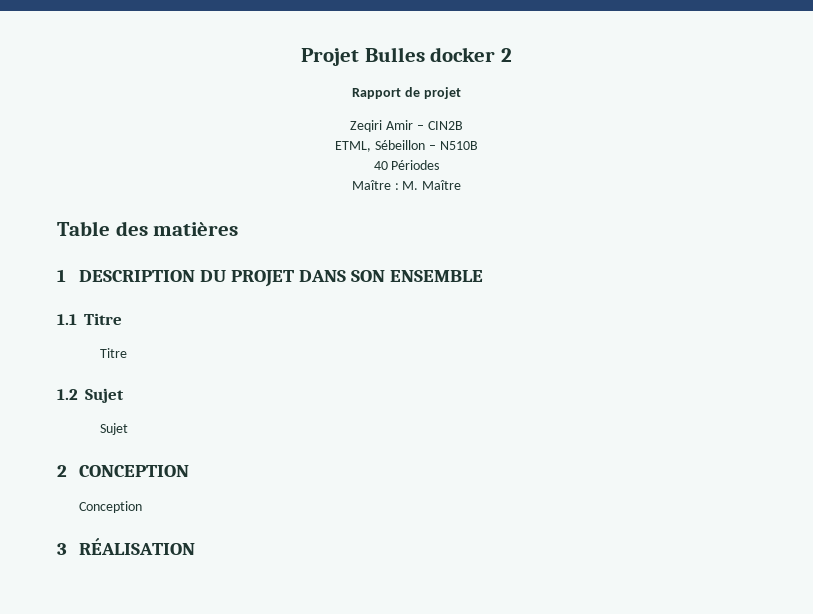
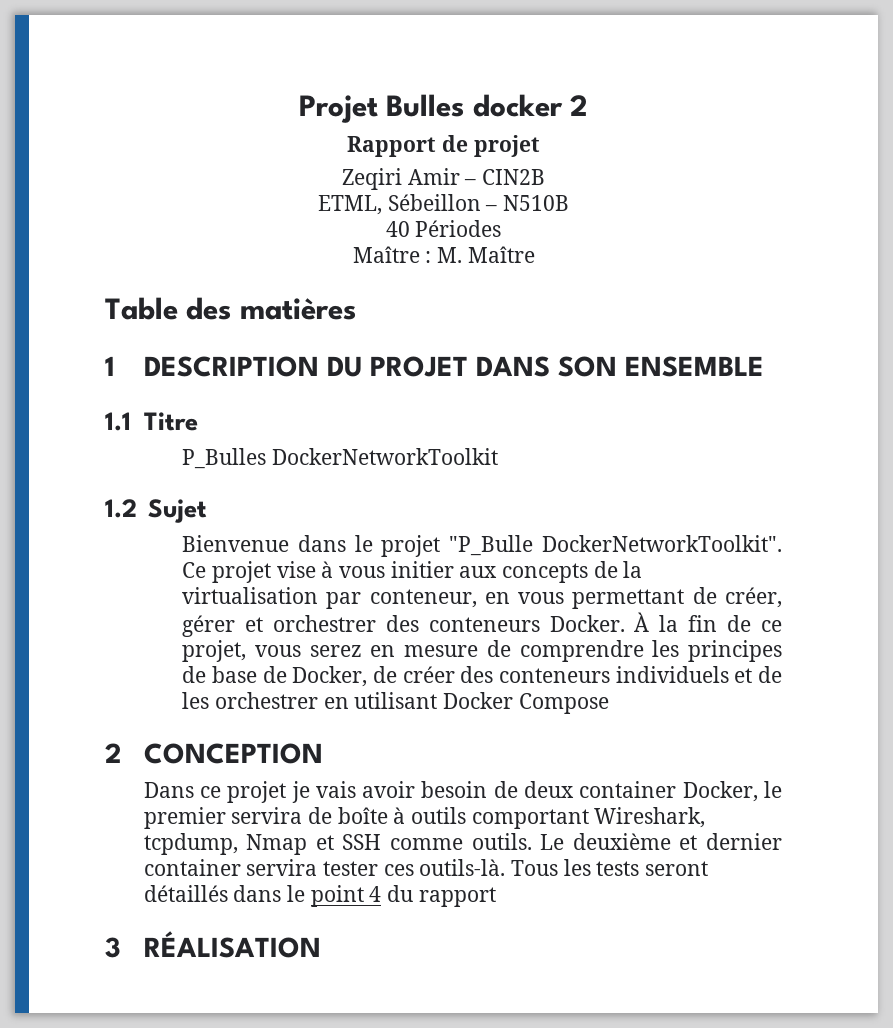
[100,348,128,358] Titre -> [182,448,498,469] P_Bulles DockerNetworkToolkit
[100,423,129,435] [57,465,189,477] [78,501,142,513] Sujet // 2 CONCEPTION // Conception -> [182,535,782,557] [182,561,643,583] [182,587,782,609] [182,612,782,637] [182,640,782,662] [182,666,782,687] [182,692,609,714] [105,743,323,764] [143,781,782,803] [143,807,706,829] [143,833,783,855] [143,859,708,876] [143,885,496,907] Bienvenue dans le projet "P_Bulle DockerNetworkToolkit". Ce projet vise à vous initier aux concepts de la virtualisation par conteneur, en vous permettant de créer, gérer et orchestrer des conteneurs Docker. À la fin de ce projet, vous serez en mesure de comprendre les principes de base de Docker, de créer des conteneurs individuels et de les orchestrer en utilisant Docker Compose // 2 CONCEPTION // Dans ce projet je vais avoir besoin de deux container Docker, le premier servira de boîte à outils comportant Wireshark, tcpdump, Nmap et SSH comme outils. Le deuxième et dernier container servira tester ces outils-là. Tous les tests seront détaillés dans le point 4 du rapport

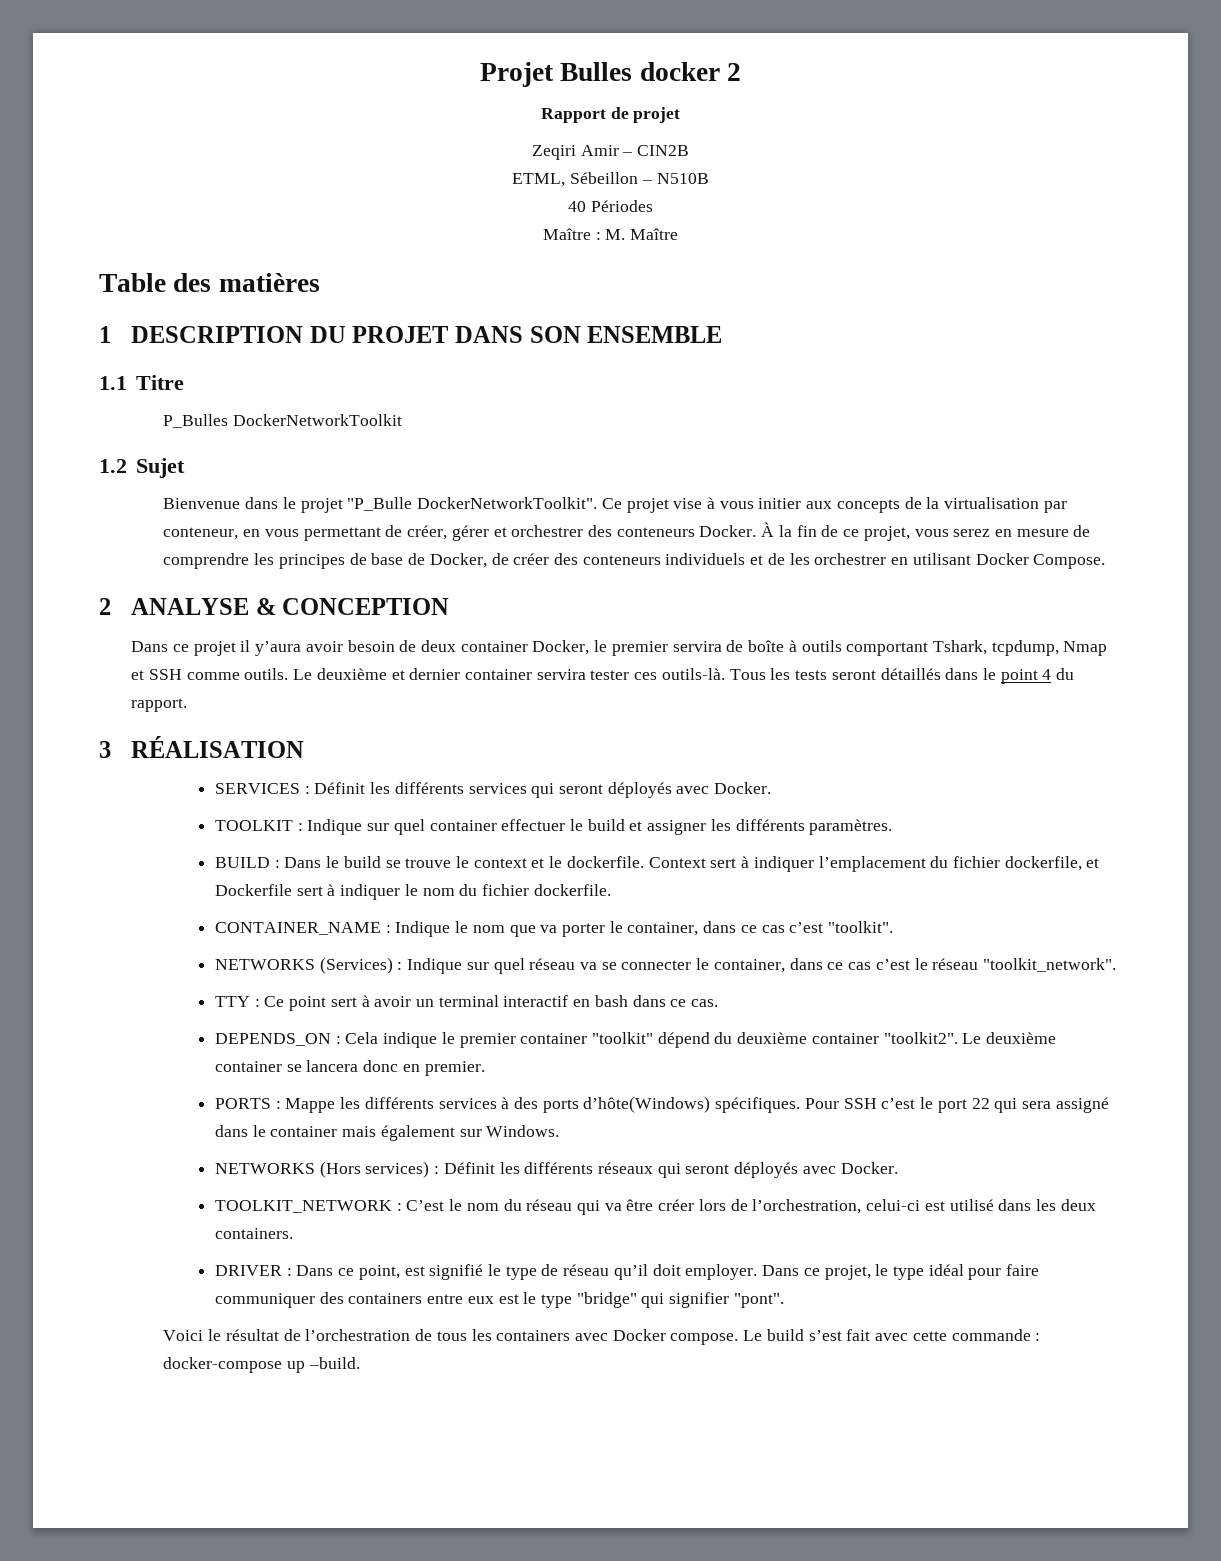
[518,693,609,714] [105,743,121,763] Compose // 2 -> [1033,554,1106,569] [99,598,276,615] Compose. // 2 ANALYSE &
[291,781,356,803] je vais -> [240,640,302,656] il y’aura
[594,807,706,828] Wireshark, -> [933,640,988,655] Tshark,
[418,887,496,907] rapport -> [131,698,188,712] rapport.
(321, 944) none -> [214,782,772,798] [214,819,893,835] [214,856,1100,872] [214,884,611,900] [214,921,894,937] [214,957,1116,974] [214,995,719,1011] [214,1032,1057,1048] [214,1060,485,1076] [214,1096,1109,1113] [214,1125,560,1141] [214,1161,898,1178] [214,1199,1096,1215] [214,1228,293,1239] [214,1264,1040,1280] [214,1292,784,1308] [163,1329,1041,1345] [163,1357,360,1373] // SERVICES : Définit les différents services qui seront déployés avec Docker. // TOOLKIT : Indique sur quel container effectuer le build et assigner les différents paramètres. // BUILD : Dans le build se trouve le context et le dockerfile. Context sert à indiquer l’emplacement du fichier dockerfile, et Dockerfile sert à indiquer le nom du fichier dockerfile. // CONTAINER_NAME : Indique le nom que va porter le container, dans ce cas c’est "toolkit". // NETWORKS (Services) : Indique sur quel réseau va se connecter le container, dans ce cas c’est le réseau "toolkit_network". // TTY : Ce point sert à avoir un terminal interactif en bash dans ce cas. // DEPENDS_ON : Cela indique le premier container "toolkit" dépend du deuxième container "toolkit2". Le deuxième container se lancera donc en premier. // PORTS : Mappe les différents services à des ports d’hôte(Windows) spécifiques. Pour SSH c’est le port 22 qui sera assigné dans le container mais également sur Windows. // NETWORKS (Hors services) : Définit les différents réseaux qui seront déployés avec Docker. // TOOLKIT_NETWORK : C’est le nom du réseau qui va être créer lors de l’orchestration, celui-ci est utilisé dans les deux containers. // DRIVER : Dans ce point, est signifié le type de réseau qu’il doit employer. Dans ce projet, le type idéal pour faire communiquer des containers entre eux est le type "bridge" qui signifier "pont". // Voici le résultat de l’orchestration de tous les containers avec Docker compose. Le build s’est fait avec cette commande : docker-compose up –build.

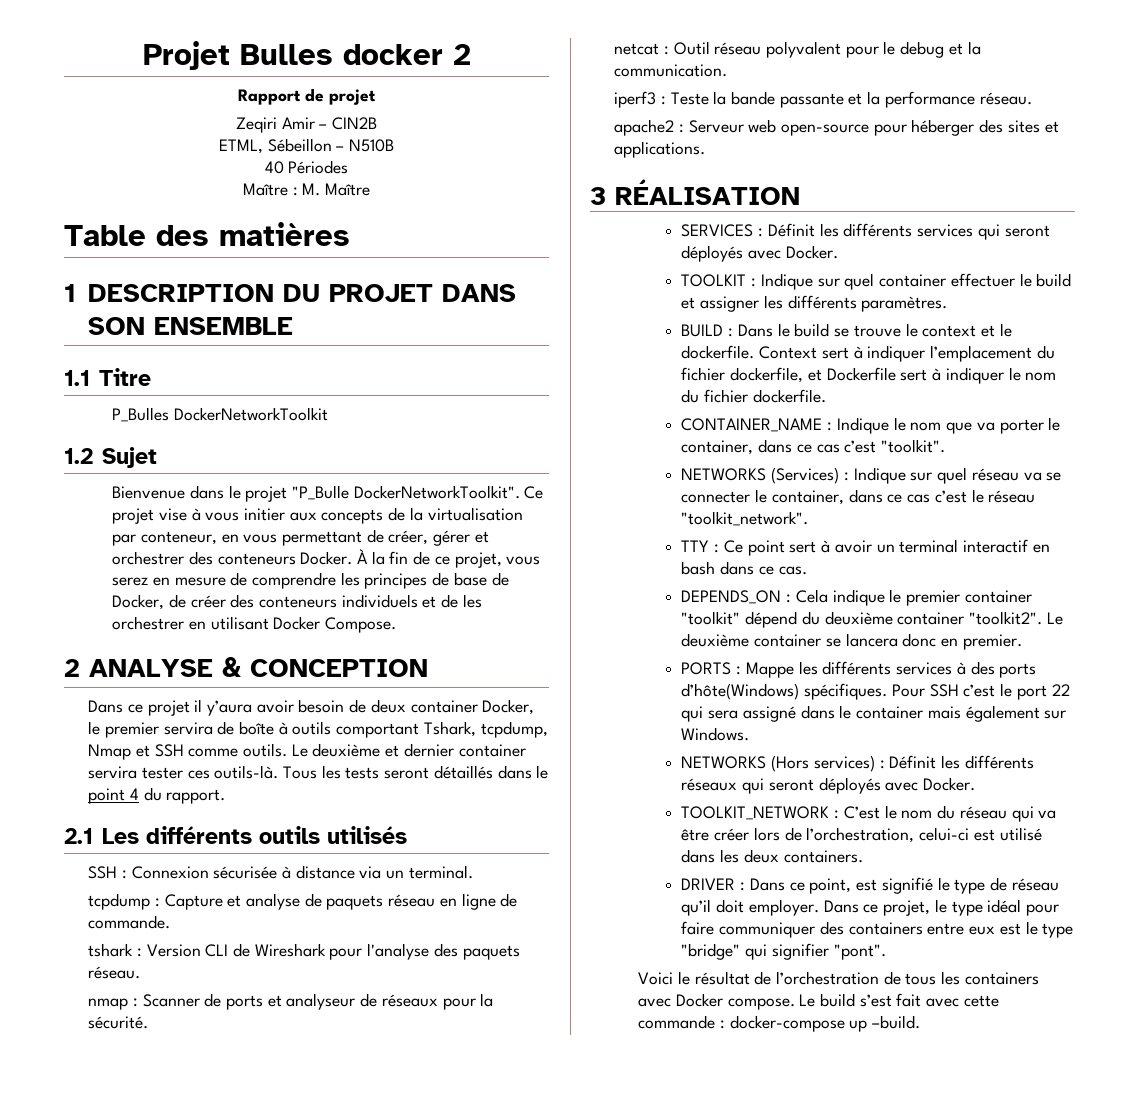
(188, 705) none -> [64,826,407,844] [88,865,473,879] [88,893,518,910] [88,915,171,929] [88,943,520,960] [88,966,141,979] [88,993,494,1010] [88,1016,149,1029] [614,41,981,58] [614,64,728,77] [614,91,1032,108] [614,119,1059,136] [614,141,706,158] // 2.1 Les différents outils utilisés // SSH : Connexion sécurisée à distance via un terminal. // tcpdump : Capture et analyse de paquets réseau en ligne de commande. // tshark : Version CLI de Wireshark pour l'analyse des paquets réseau. // nmap : Scanner de ports et analyseur de réseaux pour la sécurité. // netcat : Outil réseau polyvalent pour le debug et la communication. // iperf3 : Teste la bande passante et la performance réseau. // apache2 : Serveur web open-source pour héberger des sites et applications.

